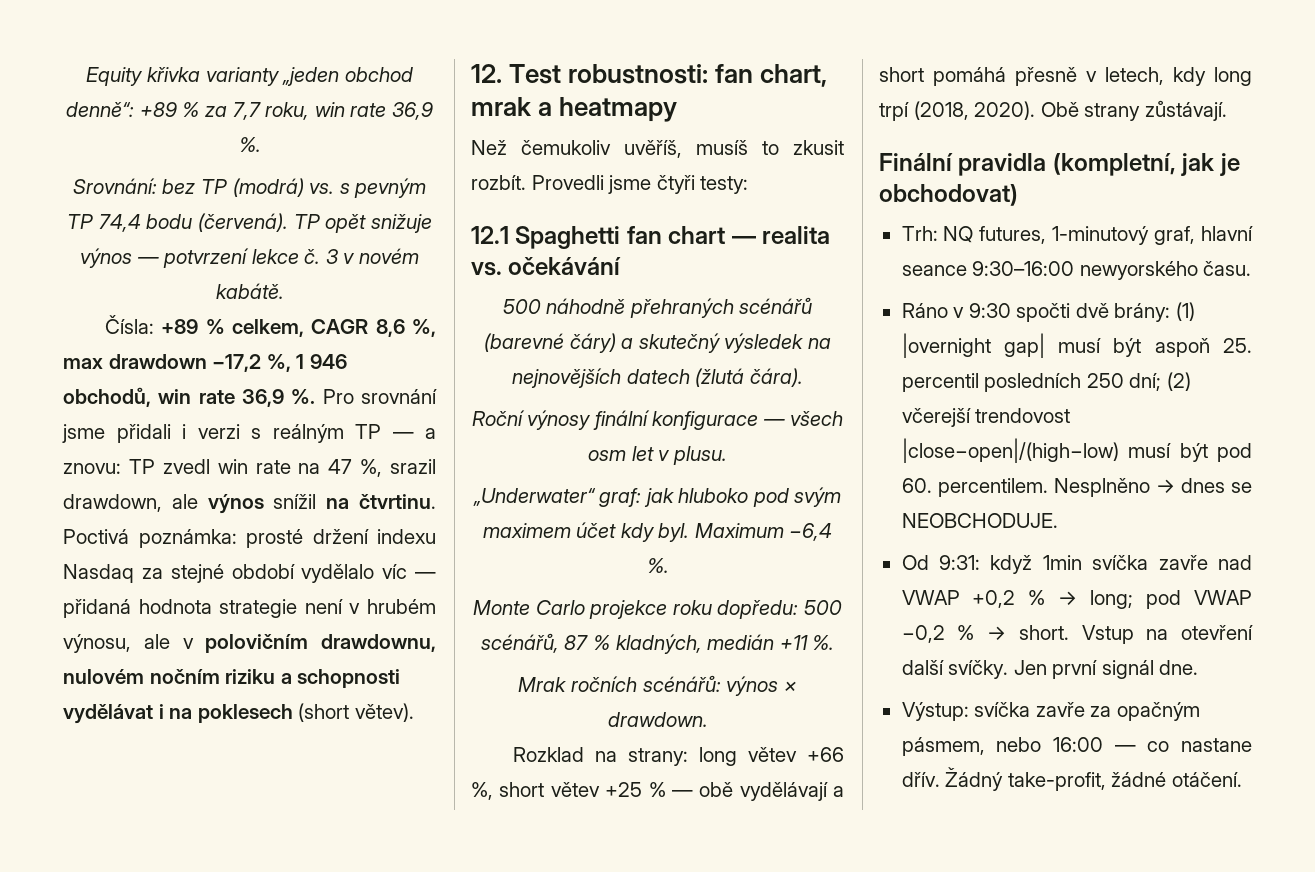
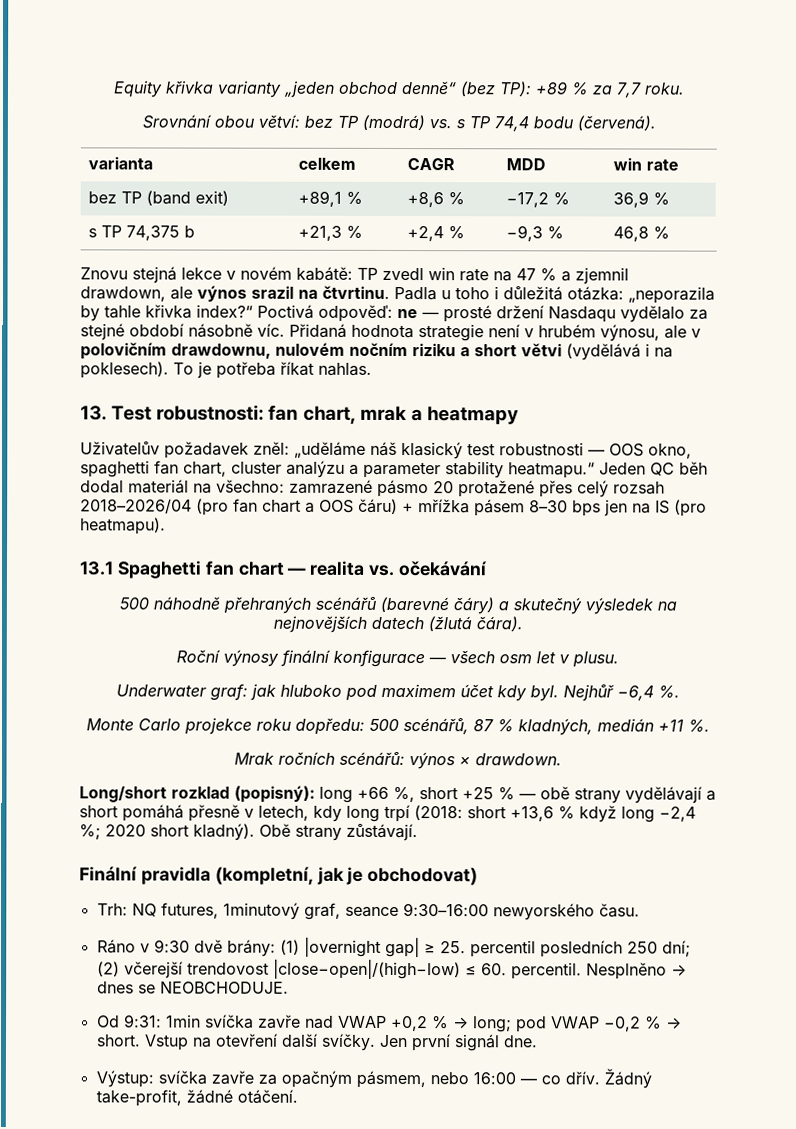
[66,102,135,117] denně“: -> [401,81,532,97] denně“ (bez TP):
[265,102,434,120] [238,137,261,152] [72,178,157,194] roku, win rate 36,9 %. // Srovnání: -> [644,82,685,95] [141,114,300,129] roku. // Srovnání obou větví:
[354,178,427,198] pevným -> (465, 124) none
[293,214,432,233] [80,248,419,268] [215,283,284,299] [104,315,437,337] [63,354,347,372] [63,387,437,407] [62,424,436,443] [63,463,121,474] TP opět snižuje výnos — potvrzení lekce č. 3 v novém kabátě. // Čísla: +89 % celkem, CAGR 8,6 %, max drawdown −17,2 %, 1 946 obchodů, win rate 36,9 %. Pro srovnání jsme přidali i verzi s reálným TP — a znovu: -> [88,156,154,170] [298,157,357,170] [407,158,456,171] [506,158,547,171] [613,157,680,171] [88,190,230,206] [298,190,364,207] [407,192,466,208] [506,192,571,208] [613,191,671,208] [88,225,196,241] [298,225,364,241] [407,226,466,242] [506,225,565,242] [613,226,671,242] [80,266,353,284] // varianta | celkem | CAGR | MDD | win rate // bez TP (band exit) | +89,1 % | +8,6 % | −17,2 % | 36,9 % // s TP 74,375 b | +21,3 % | +2,4 % | −9,3 % | 46,8 % // Znovu stejná lekce v novém kabátě:
[360,459,436,477] %, srazil -> [540,267,629,285] % a zjemnil
[273,494,317,509] snížil -> [251,285,294,299] srazil
[63,529,436,548] [63,564,436,583] [63,599,131,618] Poctivá poznámka: prosté držení indexu Nasdaq za stejné období vydělalo víc — přidaná -> [394,286,715,304] [80,304,708,323] [80,323,347,341] Padla u toho i důležitá otázka: „neporazila by tahle křivka index?“ Poctivá odpověď: ne — prosté držení Nasdaqu vydělalo za stejné období násobně víc. Přidaná
[297,669,401,688] [63,703,414,724] [471,64,502,83] schopnosti vydělávat i na poklesech (short větev). // 12. -> [474,343,673,361] [80,361,372,379] [80,405,107,421] short větvi (vydělává i na poklesech). To je potřeba říkat nahlas. // 13.
[471,140,844,158] [471,175,749,194] [471,226,509,244] Než čemukoliv uvěříš, musíš to zkusit rozbít. Provedli jsme čtyři testy: // 12.1 -> [80,441,692,460] [80,460,708,479] [80,479,665,498] [80,498,707,517] [80,517,166,535] [79,561,114,576] Uživatelův požadavek zněl: „uděláme náš klasický test robustnosti — OOS okno, spaghetti fan chart, cluster analýzu a parameter stability heatmapu.“ Jeden QC běh dodal materiál na všechno: zamrazené pásmo 20 protažené přes celý rozsah 2018–2026/04 (pro fan chart a OOS čáru) + mřížka pásem 8–30 bps jen na IS (pro heatmapu). // 13.1
[472,488,596,506] „Underwater“ -> [115,684,207,697] Underwater
[794,487,842,507] svým -> (377, 692) none
[694,523,784,538] Maximum -> [562,684,615,702] Nejhůř
[512,747,797,766] Rozklad na strany: long větev -> [79,785,353,803] Long/short rozklad (popisný): long
[550,782,600,797] větev -> (458, 793) none
(734, 789) none -> [574,787,621,804] strany
[913,101,1036,120] (2018, 2020). -> [414,805,696,823] [79,823,255,841] (2018: short +13,6 % když long −2,4 %; 2020 short kladný).
[1052,226,1253,245] 1-minutový graf, hlavní -> [222,902,341,920] 1minutový graf,
[1016,303,1071,322] spočti -> (190, 946) none
[1058,338,1210,357] musí být aspoň -> [423,943,436,954] ≥
[1128,443,1252,462] [901,478,1048,497] musí být pod 60. percentilem. -> [464,962,582,980] ≤ 60. percentil.
[990,555,1033,574] když -> (162, 1021) none
[1181,738,1252,752] nastane -> (561, 1080) none

